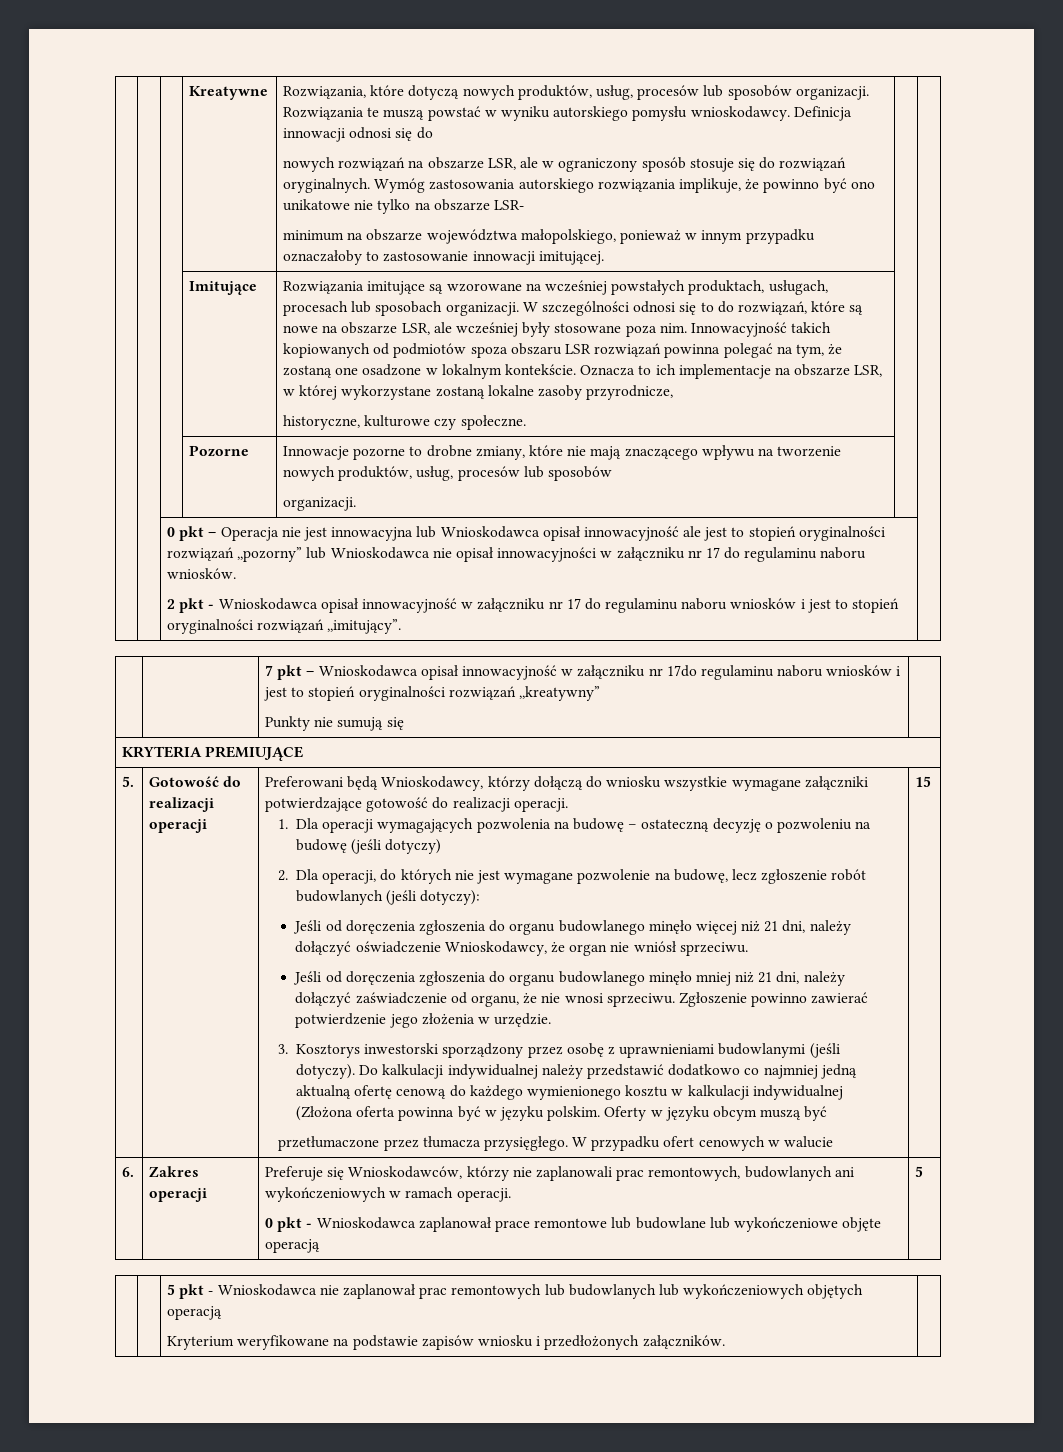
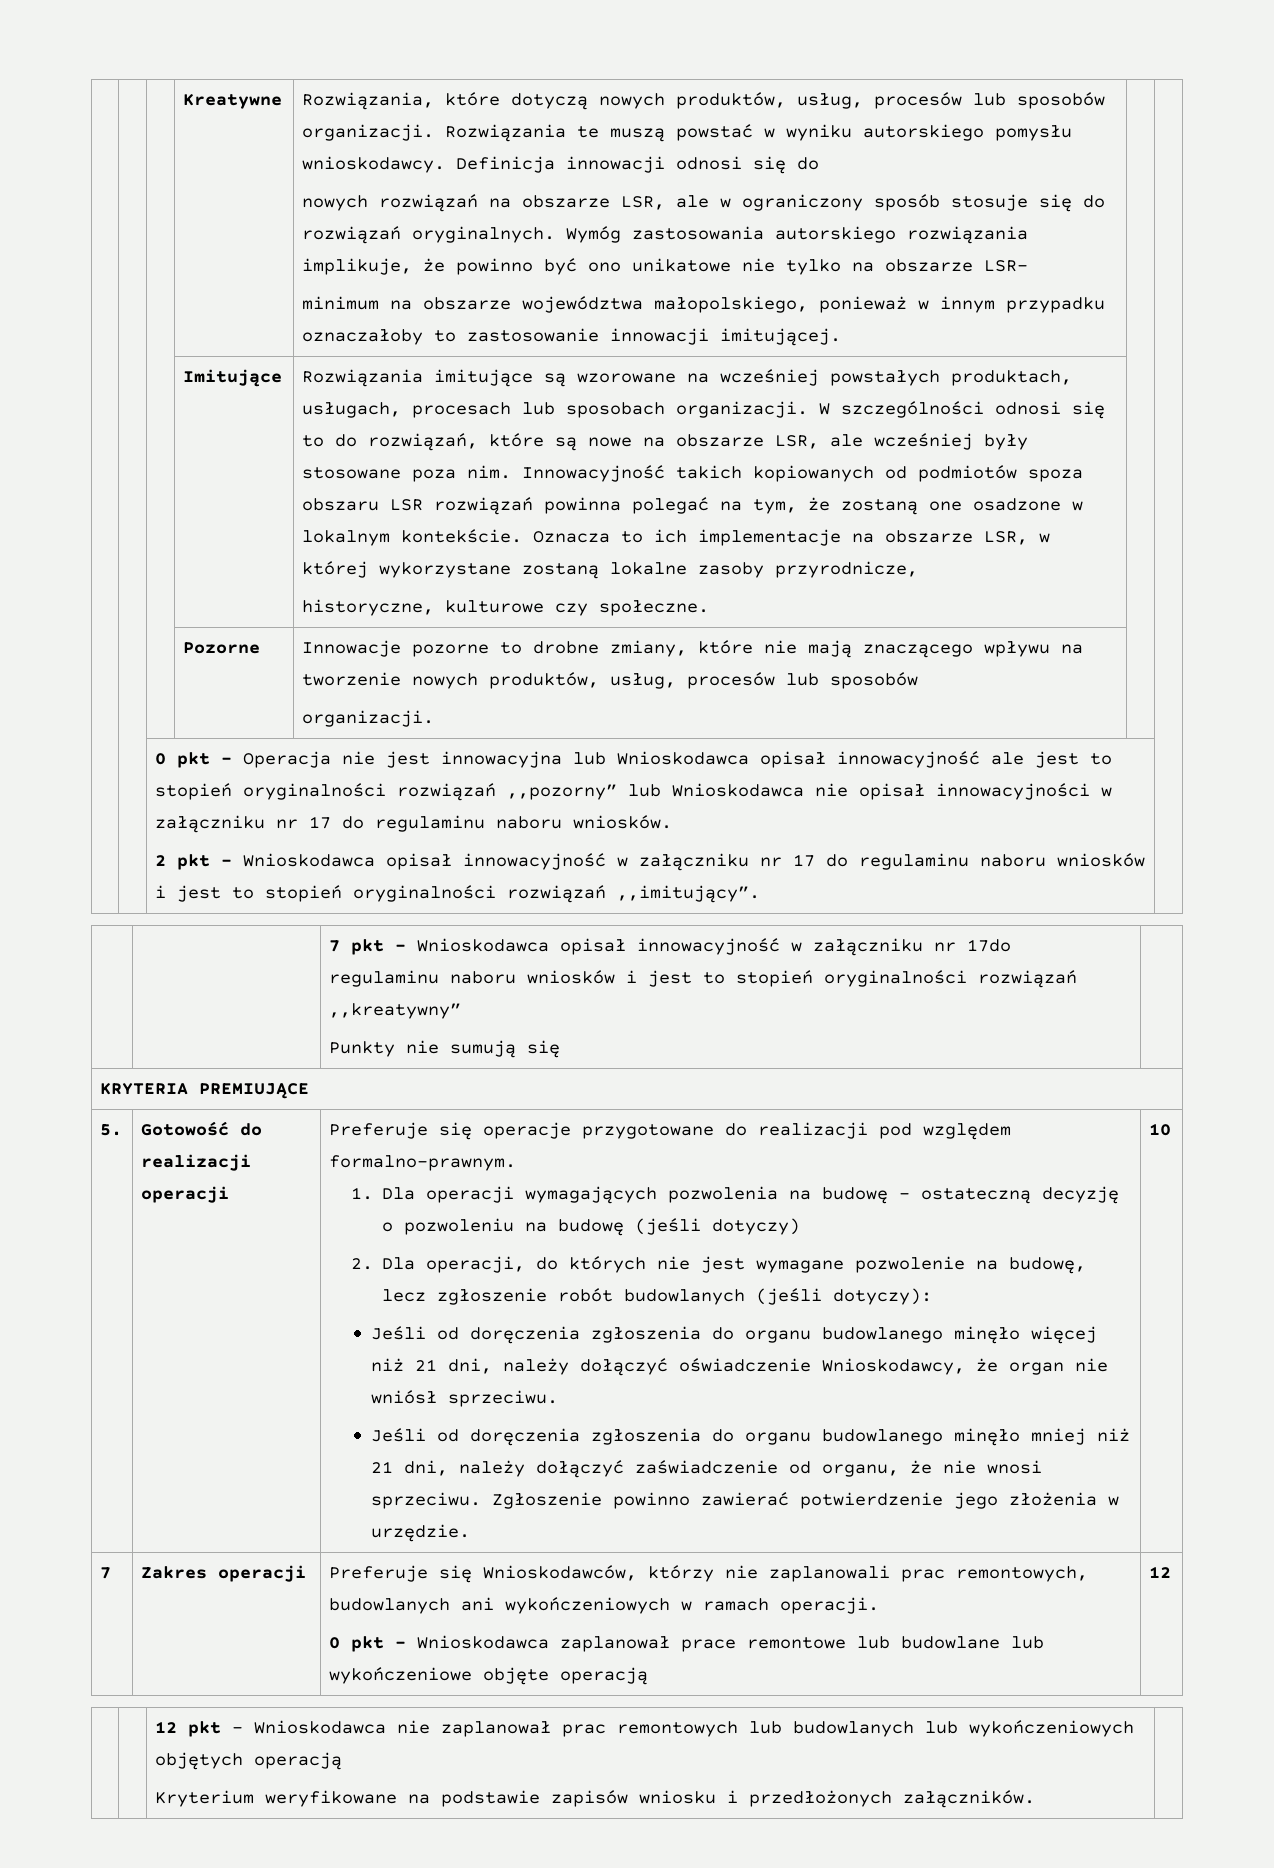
[265,776,868,791] [265,797,568,812] Preferowani będą Wnioskodawcy, którzy dołączą do wniosku wszystkie wymagane załączniki potwierdzające gotowość do realizacji operacji. -> [329,1122,1012,1140] [329,1155,517,1171] Preferuje się operacje przygotowane do realizacji pod względem formalno-prawnym.
[278,1043,840,1058] [296,1064,857,1079] [296,1085,843,1100] [296,1106,828,1121] [278,1136,834,1151] [915,776,932,787] [122,1167,135,1177] // 3. Kosztorys inwestorski sporządzony przez osobę z uprawnieniami budowlanymi (jeśli dotyczy). Do kalkulacji indywidualnej należy przedstawić dodatkowo co najmniej jedną aktualną ofertę cenową do każdego wymienionego kosztu w kalkulacji indywidualnej (Złożona oferta powinna być w języku polskim. Oferty w języku obcym muszą być // przetłumaczone przez tłumacza przysięgłego. W przypadku ofert cenowych w walucie | 15 // 6. -> [1149,1123,1172,1136] [100,1567,112,1579] | 10 // 7
[915,1166,924,1177] [167,1284,176,1295] 5 // | | 5 -> [1149,1566,1172,1578] [155,1721,178,1733] 12 // | | 12

